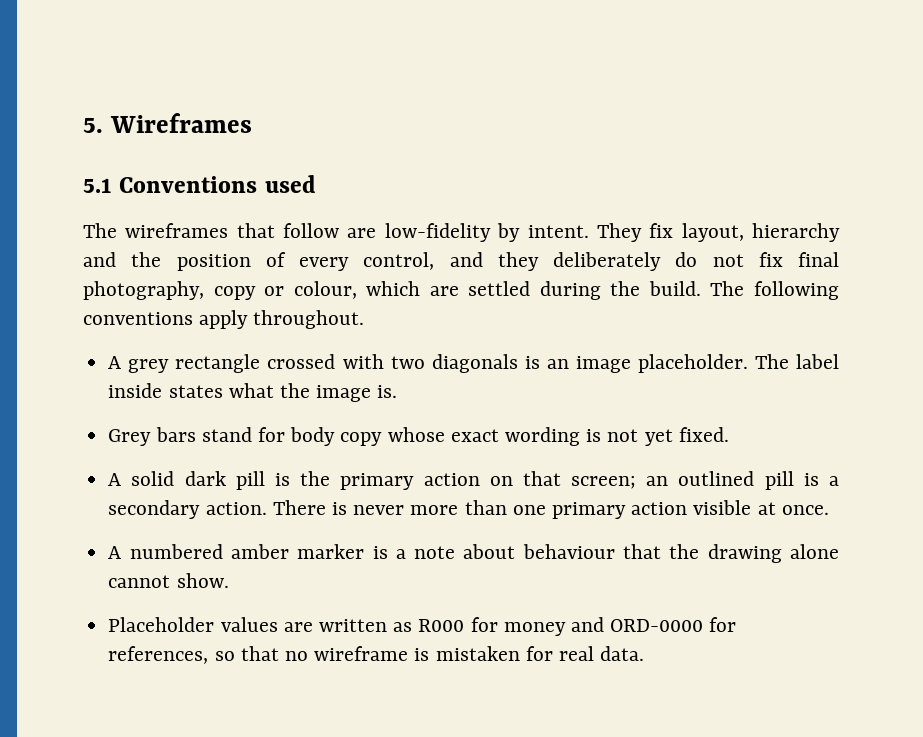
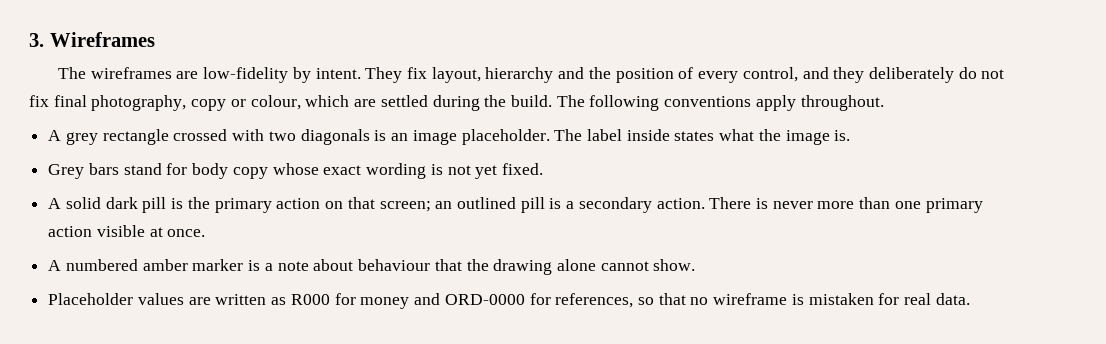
[83,118,103,133] 5. -> [29,33,44,47] 3.
[83,175,316,193] // 5.1 Conventions used -> (155, 39) none
[236,223,340,238] that follow -> (172, 73) none

